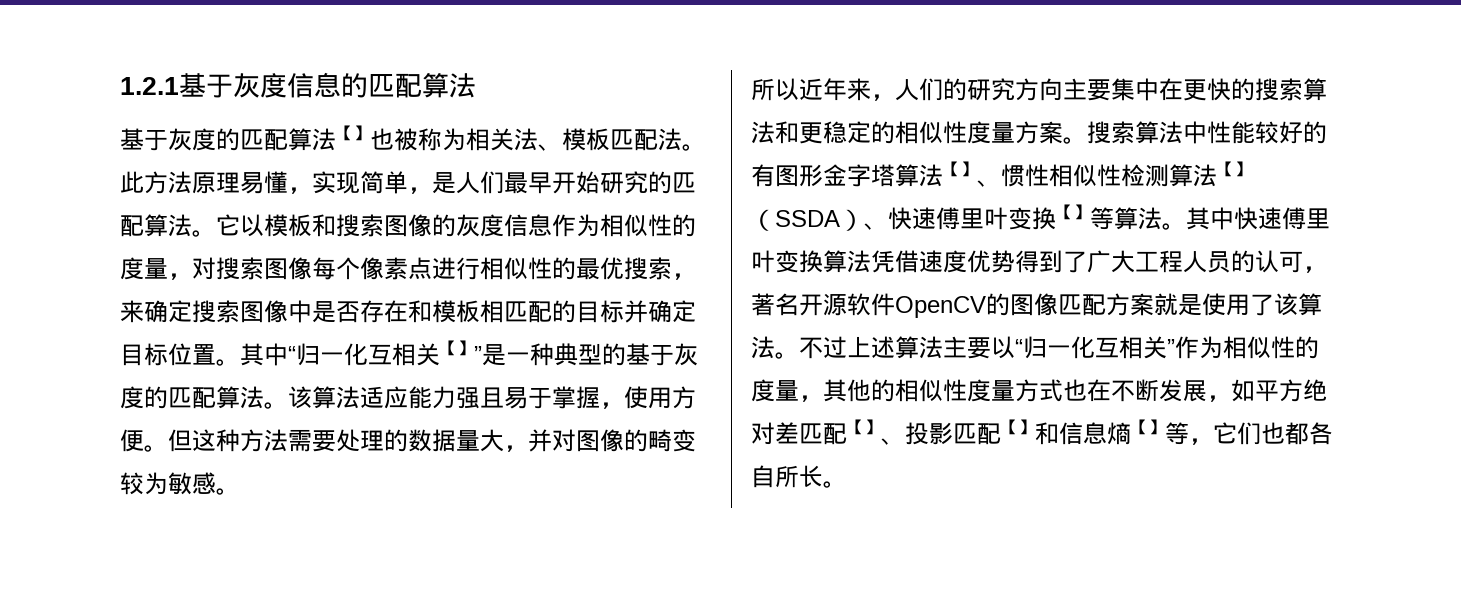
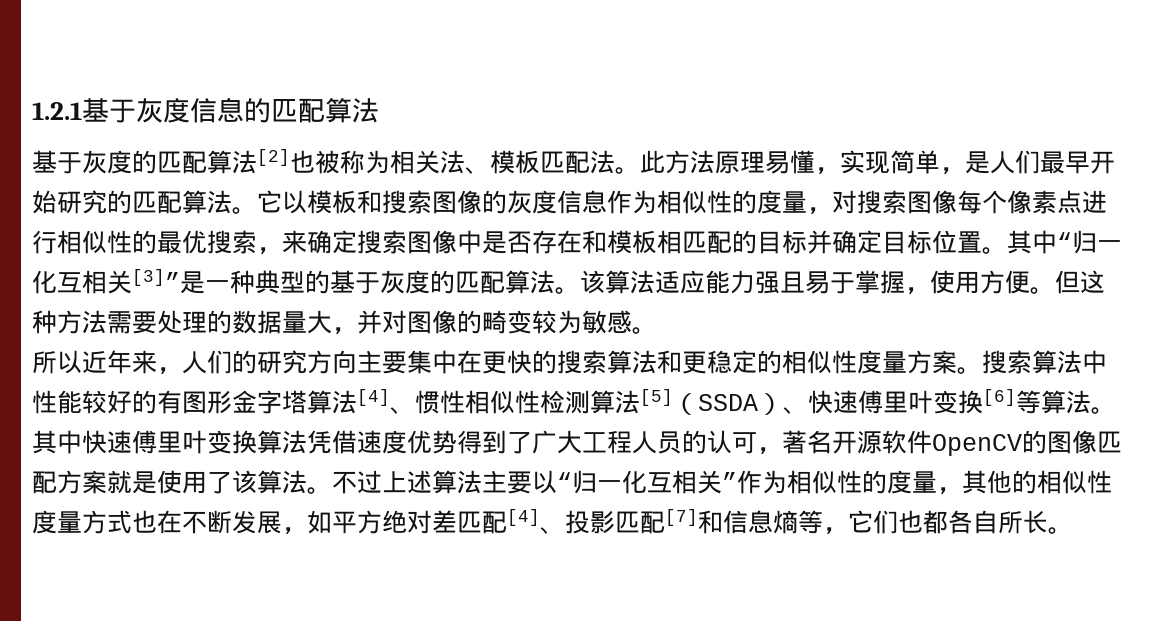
[336,125,370,141] 【】 -> [257,149,290,166] [2]
[440,340,482,363] 【】” -> [132,269,180,291] [3]”
[943,161,977,177] 【】 -> [357,389,390,406] [4]
[1217,161,1251,177] 【】 -> [640,389,673,406] [5]
[1056,204,1090,220] 【】 -> [983,389,1016,406] [6]
[847,419,881,435] 【】 -> [507,509,540,526] [4]
[1001,419,1035,435] 【】 -> [665,509,698,526] [7]
[1131,419,1165,435] 【】 -> (798, 522) none

